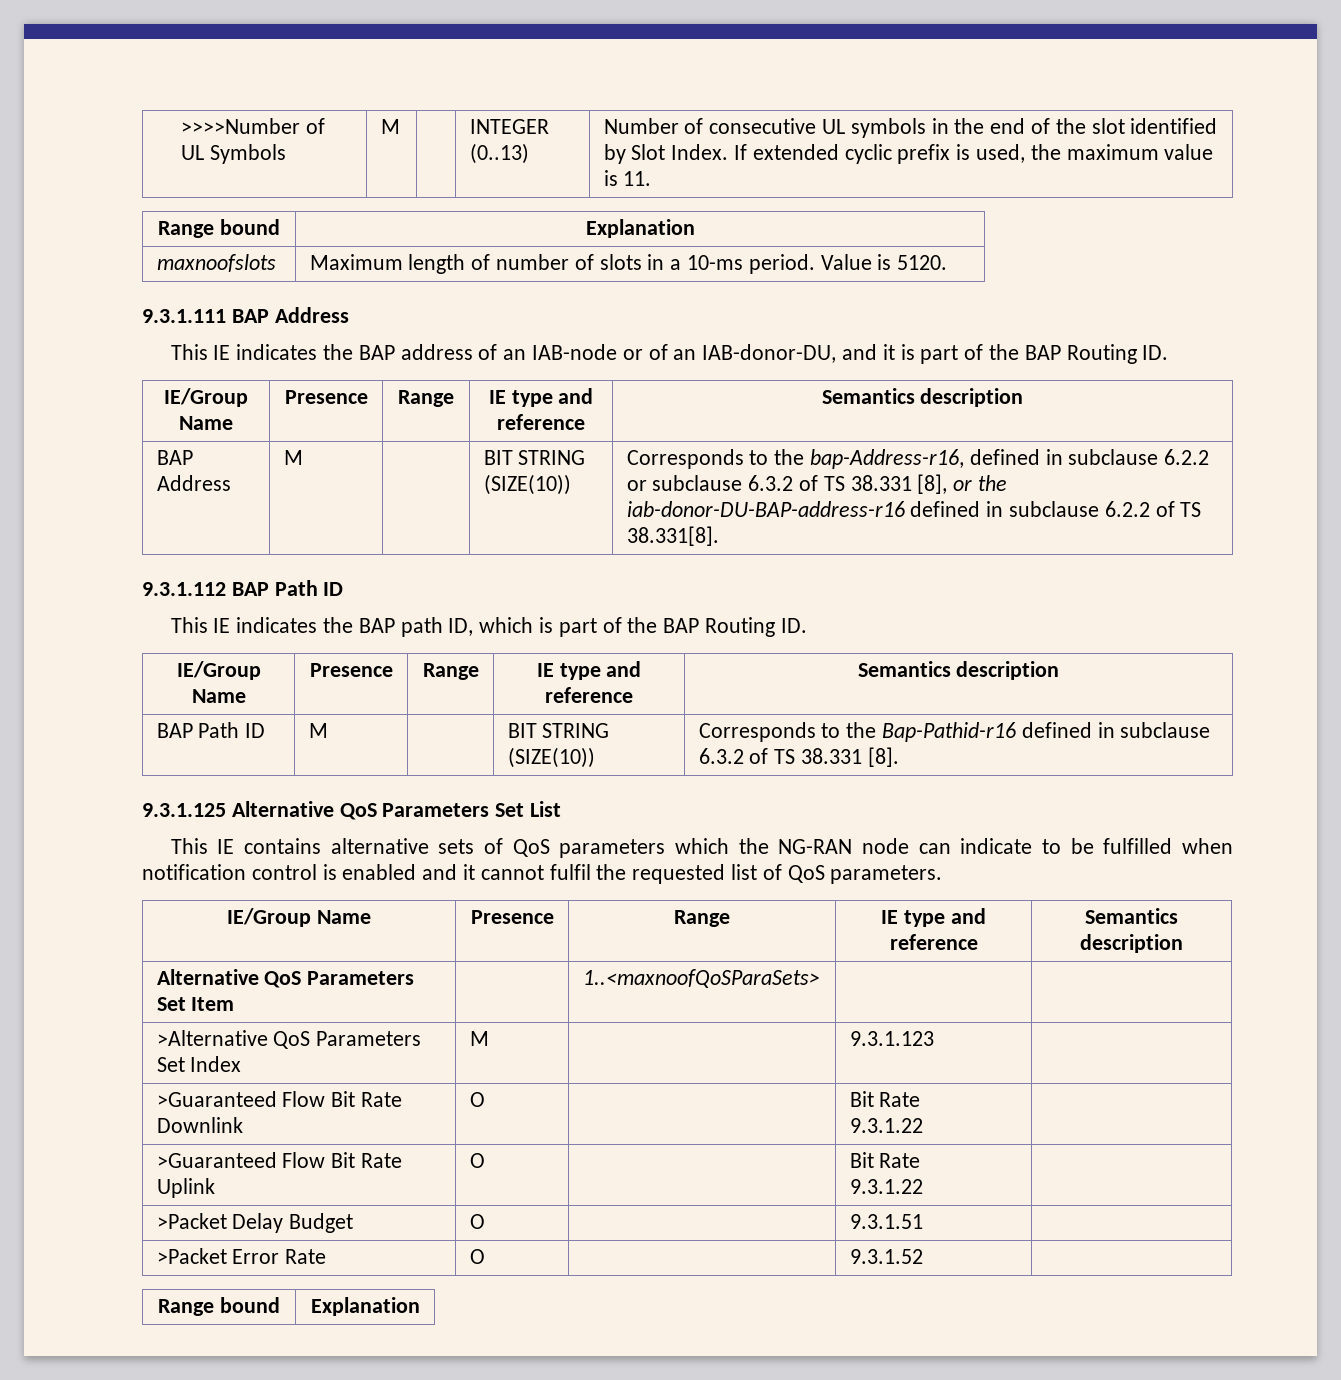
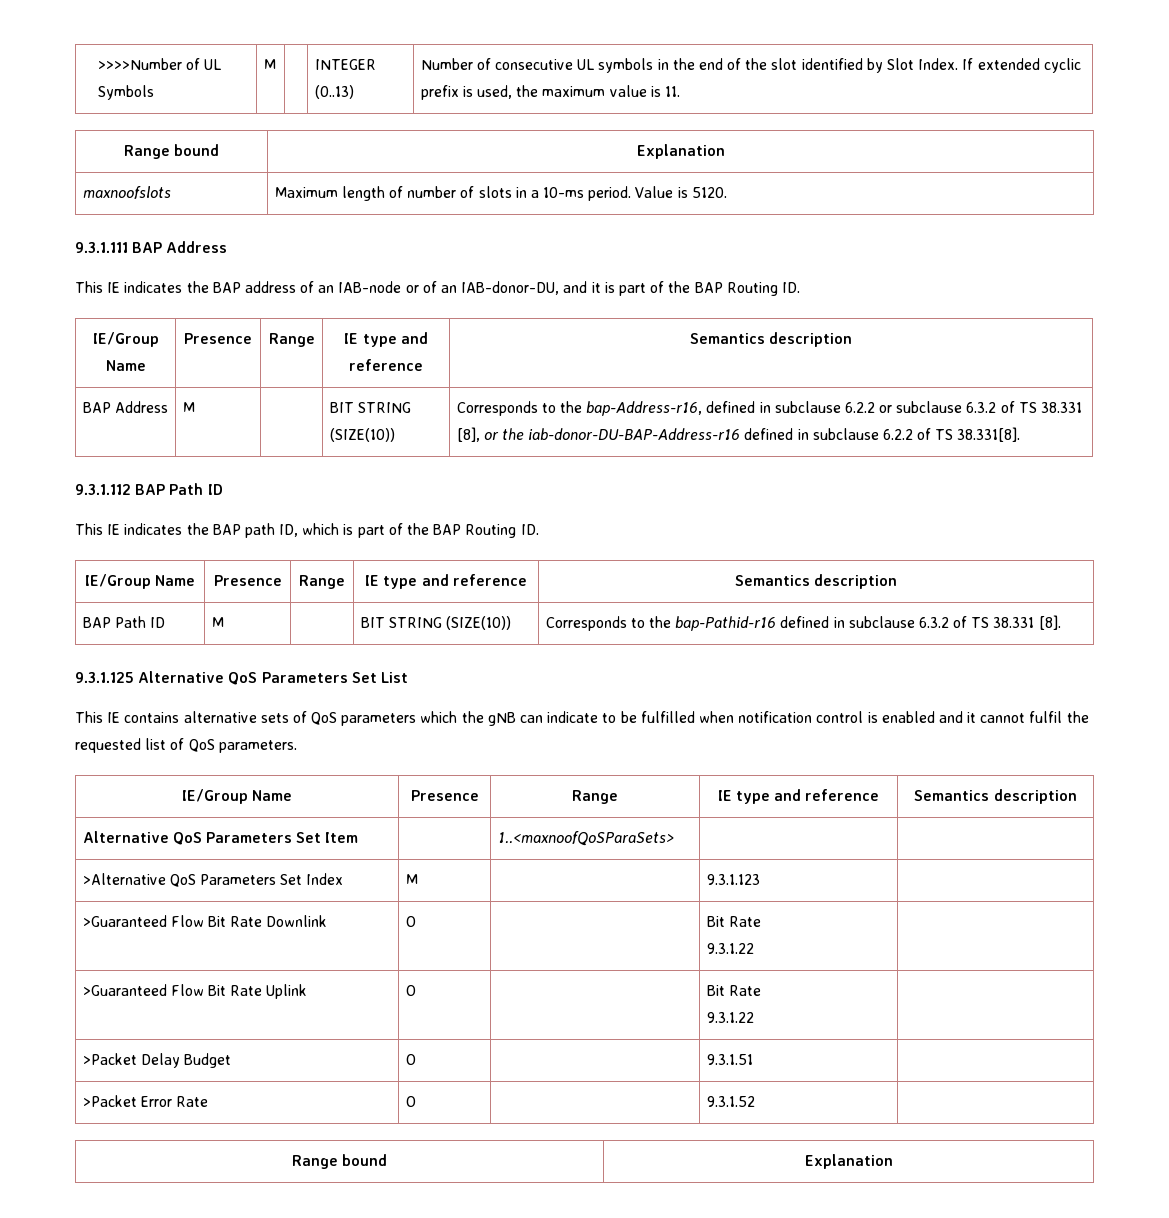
[626,501,905,517] iab-donor-DU-BAP-address-r16 -> [528,428,741,440] iab-donor-DU-BAP-Address-r16
[881,722,1016,742] Bap-Pathid-r16 -> [675,616,777,631] bap-Pathid-r16
[778,838,909,854] NG-RAN node -> [487,712,516,726] gNB

